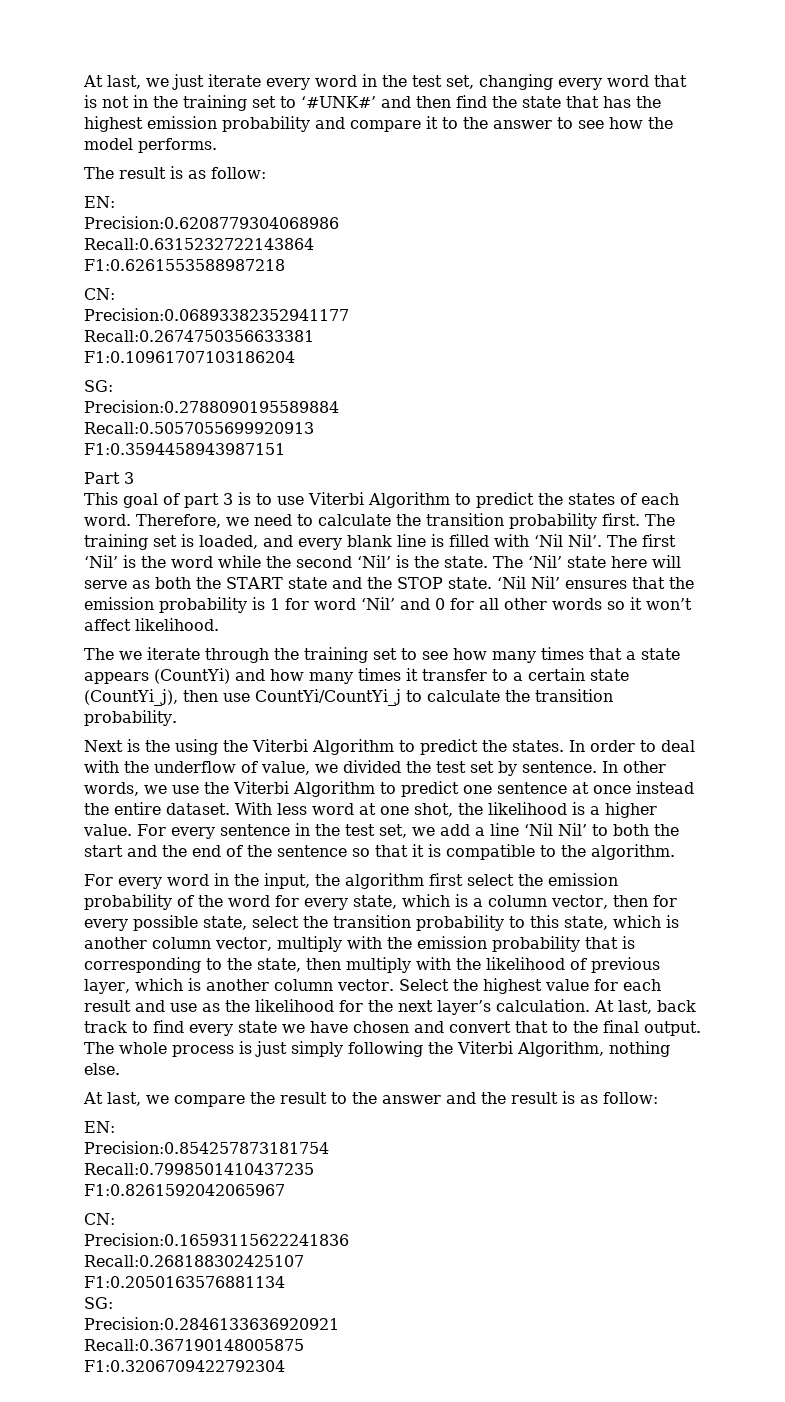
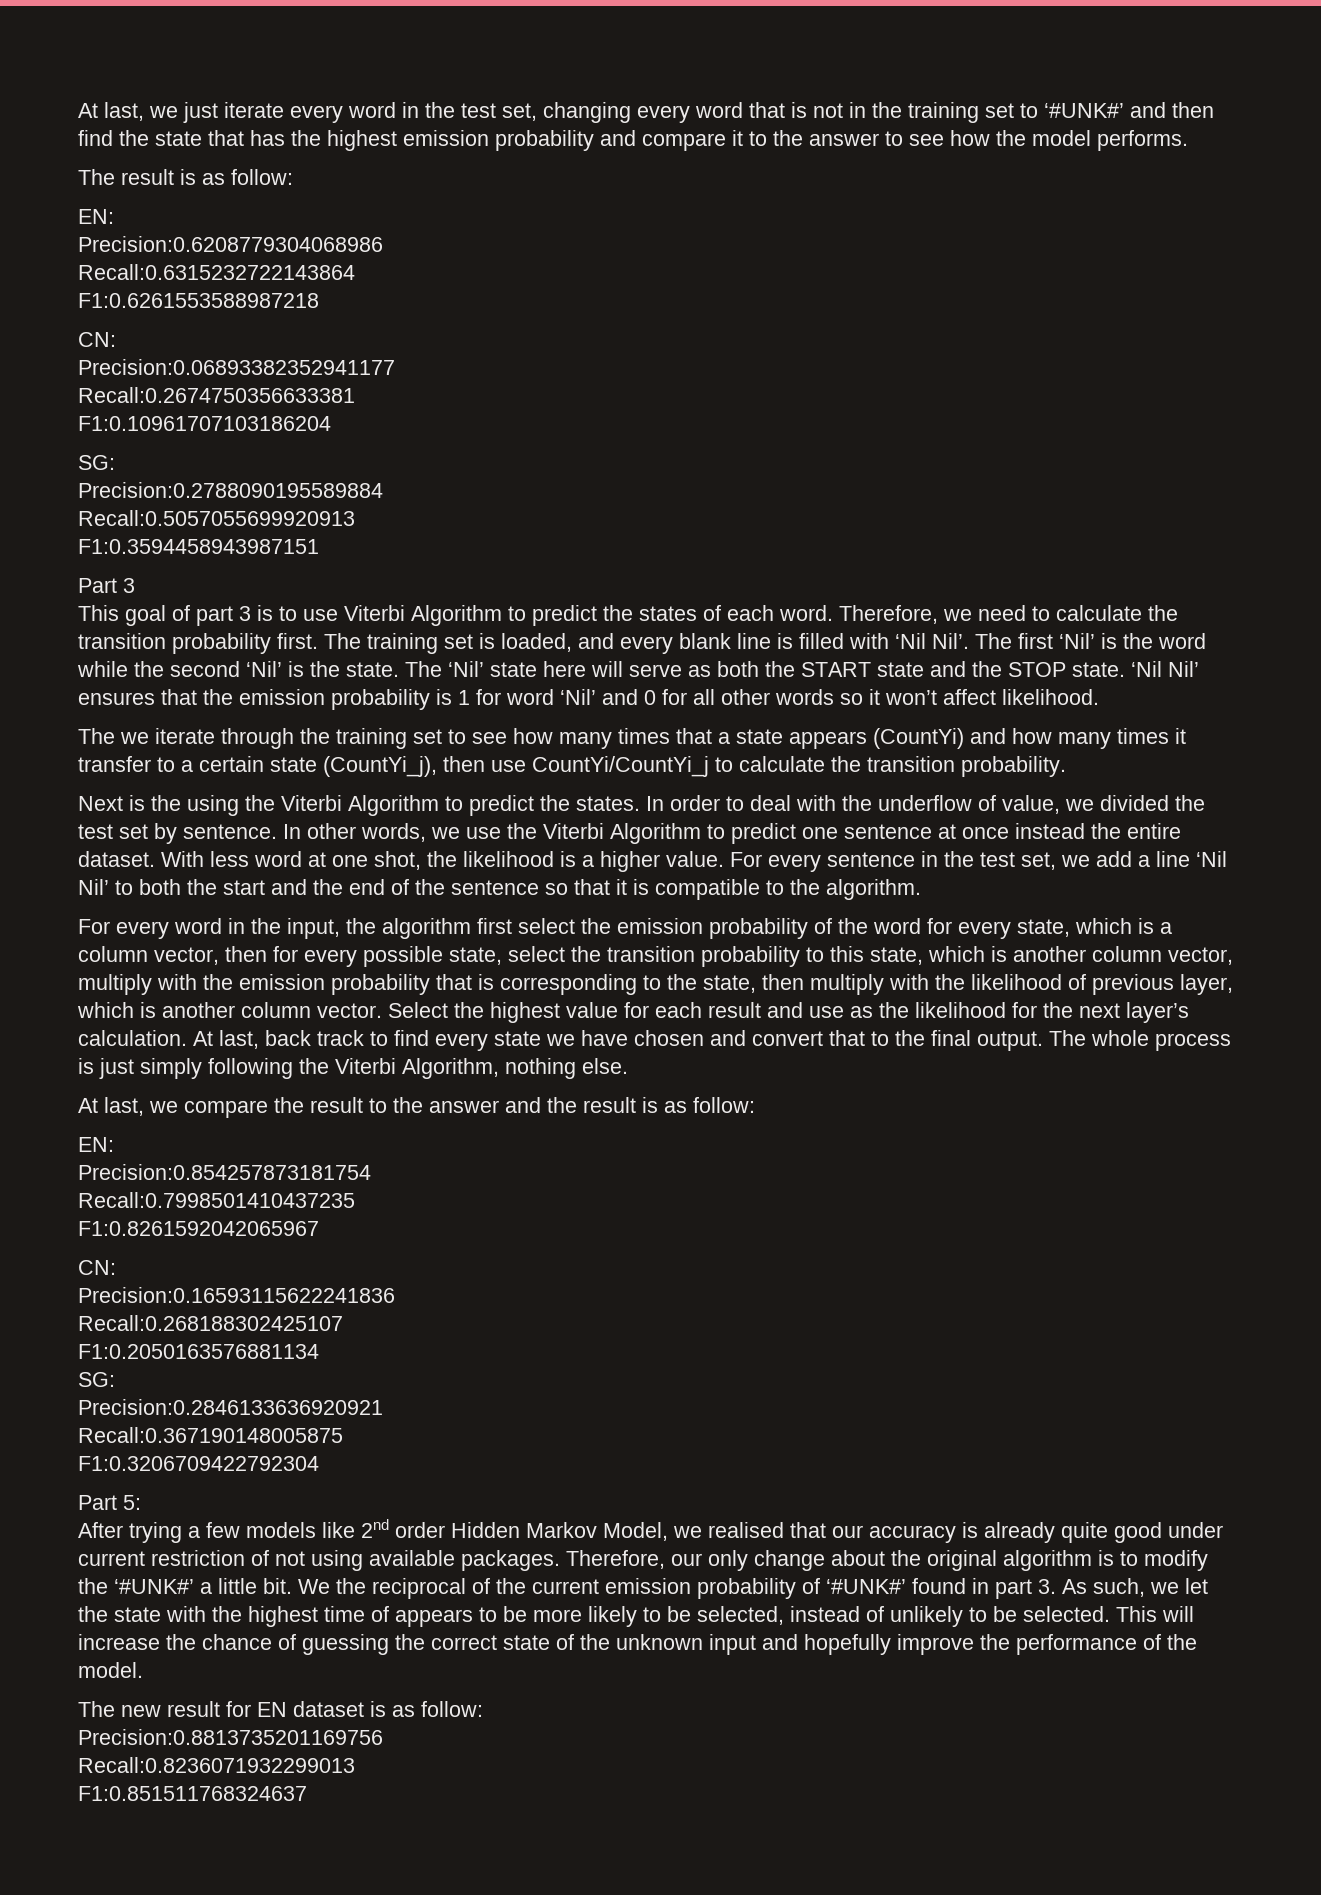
(285, 1366) none -> [78,1495,141,1510] [78,1519,1223,1543] [78,1550,1208,1571] [78,1578,1208,1599] [78,1606,1194,1627] [78,1634,1197,1655] [78,1662,143,1678] [78,1701,483,1717] [78,1729,383,1745] [78,1757,355,1773] [78,1786,307,1801] // Part 5: // After trying a few models like 2nd order Hidden Markov Model, we realised that our accuracy is already quite good under current restriction of not using available packages. Therefore, our only change about the original algorithm is to modify the ‘#UNK#’ a little bit. We the reciprocal of the current emission probability of ‘#UNK#’ found in part 3. As such, we let the state with the highest time of appears to be more likely to be selected, instead of unlikely to be selected. This will increase the chance of guessing the correct state of the unknown input and hopefully improve the performance of the model. // The new result for EN dataset is as follow: // Precision:0.8813735201169756 // Recall:0.8236071932299013 // F1:0.851511768324637

